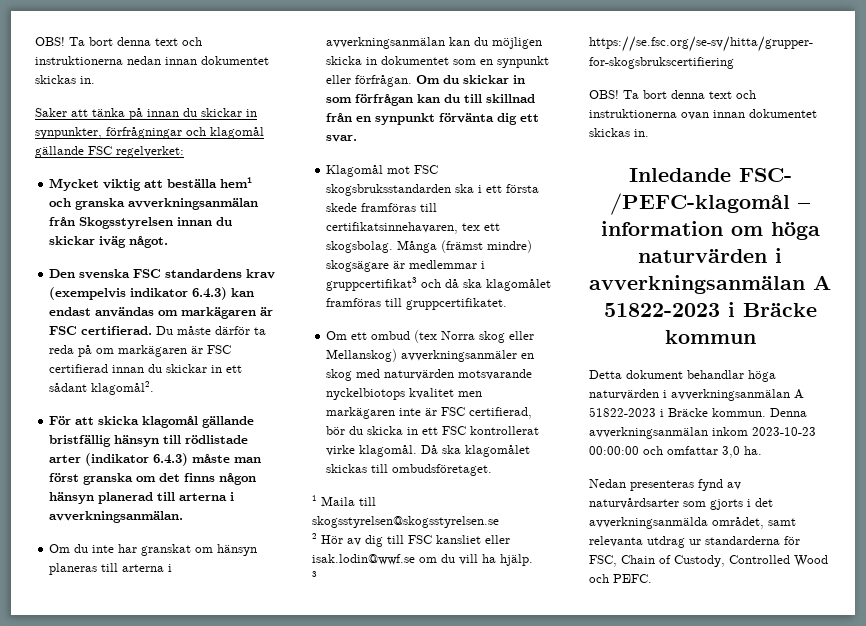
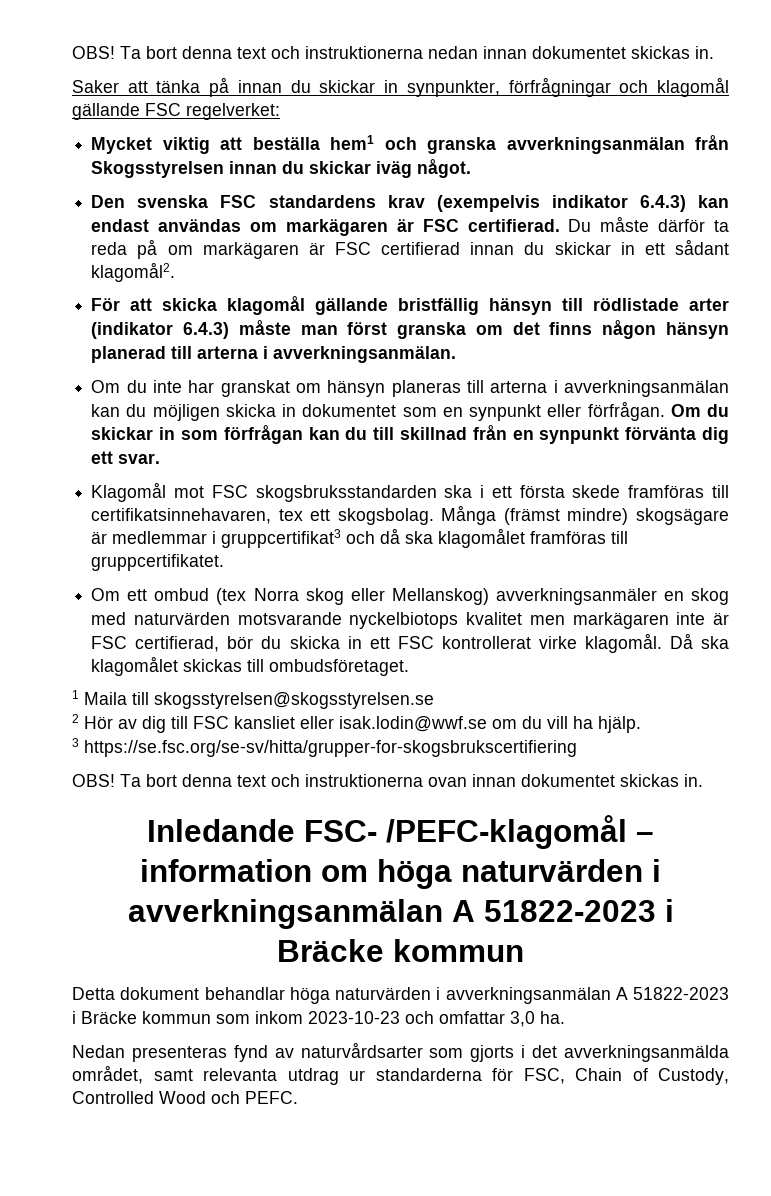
[712,408,807,417] [589,427,708,439] kommun. Denna avverkningsanmälan -> [142,1011,250,1024] kommun som
[589,446,639,455] 00:00:00 -> (400, 1017) none

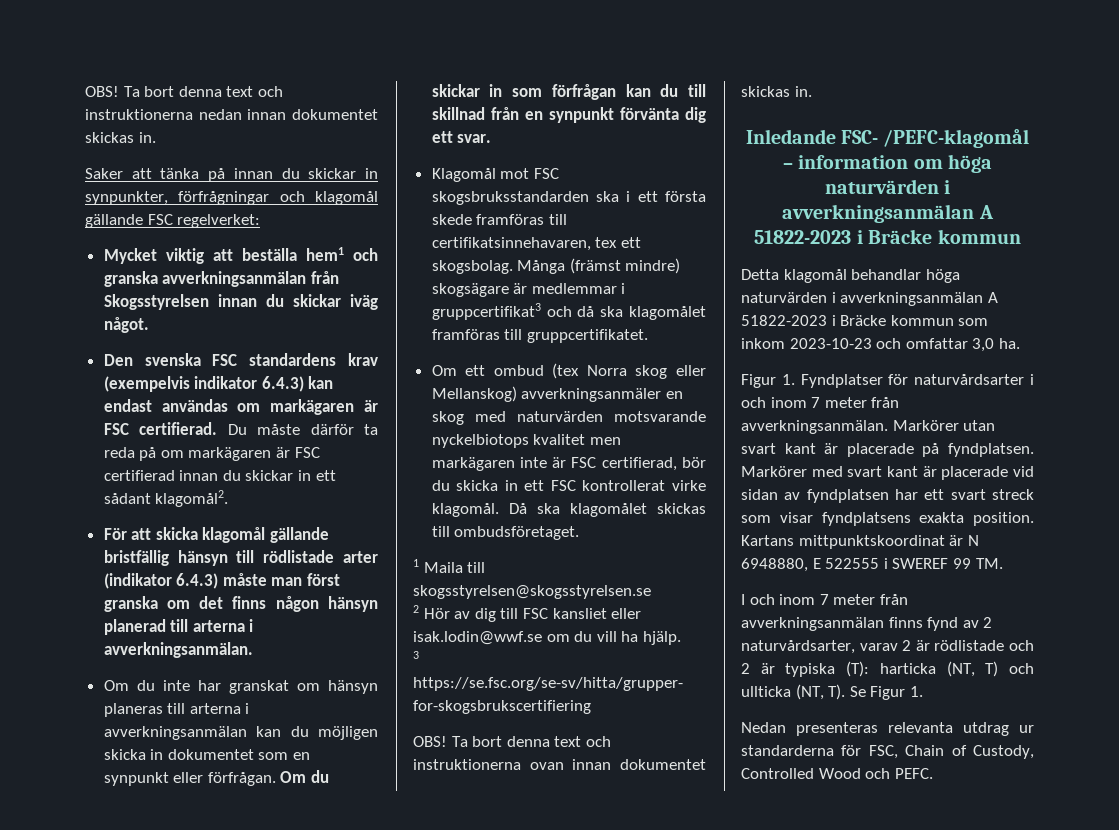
[120,987,200,1000] dokument -> [783,269,847,283] klagomål
[72,1042,730,1062] [72,1065,193,1084] Nedan presenteras fynd av naturvårdsarter som gjorts i det avverkningsanmälda området, samt -> [741,374,1034,388] [741,397,900,408] [741,420,996,434] [741,443,1034,457] [741,466,1034,480] [741,489,1034,503] [741,512,1034,526] [741,535,979,549] [741,558,1003,572] [741,594,908,605] [741,617,993,631] [741,640,1034,654] [741,661,1034,677] [741,684,923,700] [741,722,878,736] Figur 1. Fyndplatser för naturvårdsarter i och inom 7 meter från avverkningsanmälan. Markörer utan svart kant är placerade på fyndplatsen. Markörer med svart kant är placerade vid sidan av fyndplatsen har ett svart streck som visar fyndplatsens exakta position. Kartans mittpunktskoordinat är N 6948880, E 522555 i SWEREF 99 TM. // I och inom 7 meter från avverkningsanmälan finns fynd av 2 naturvårdsarter, varav 2 är rödlistade och 2 är typiska (T): harticka (NT, T) och ullticka (NT, T). Se Figur 1. // Nedan presenteras

